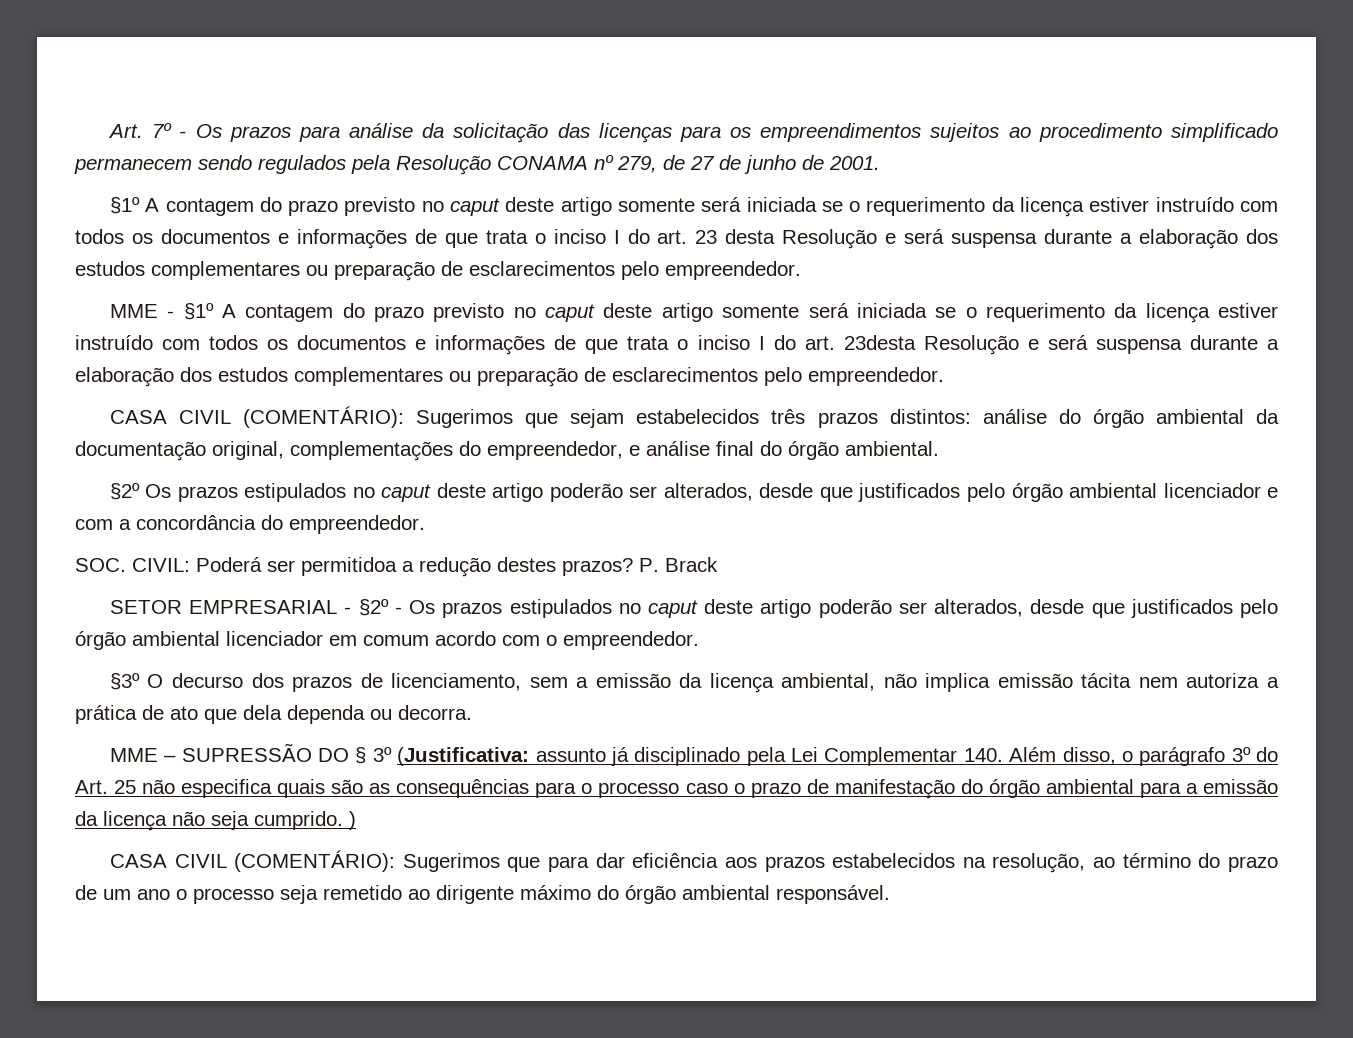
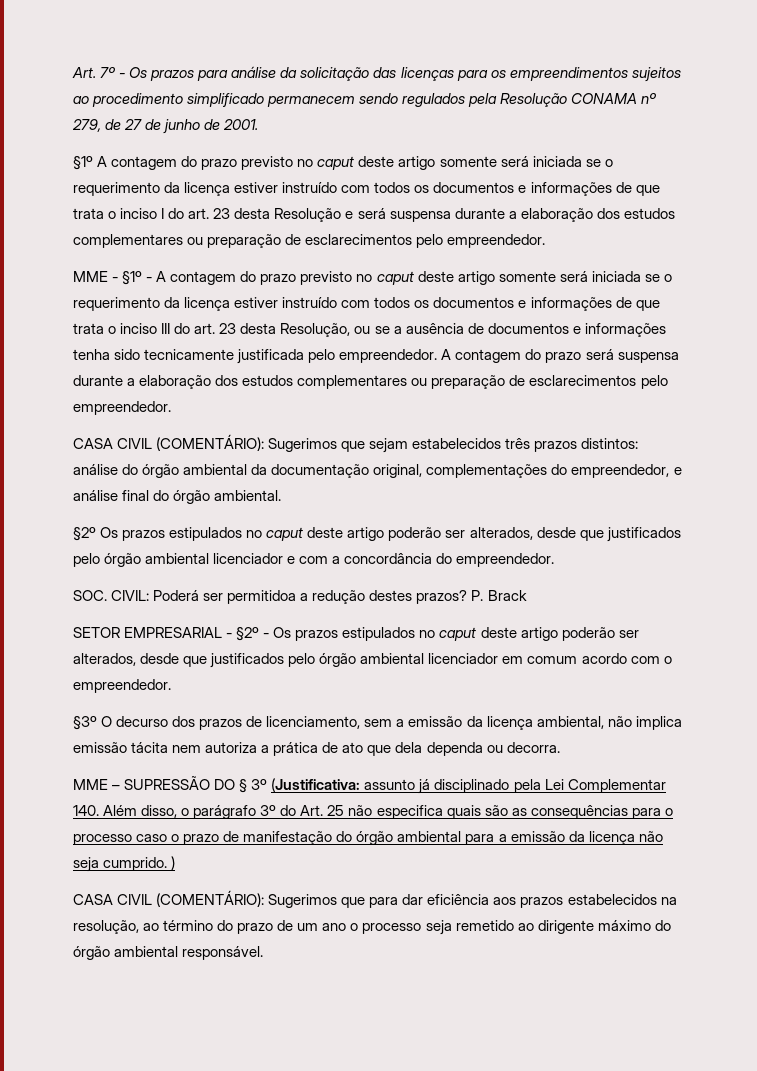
(214, 311) none -> [146,277,153,282] -
[758,335,1039,355] I do art. 23desta Resolução e -> [161,323,666,337] [73,349,582,364] III do art. 23 desta Resolução, ou se a ausência de documentos e informações tenha sido tecnicamente justificada pelo empreendedor. A contagem do prazo

